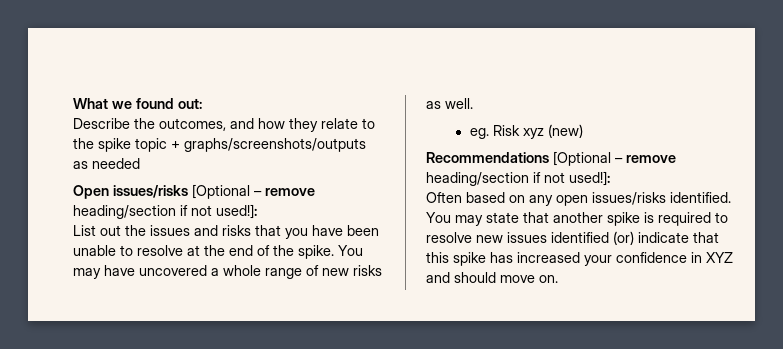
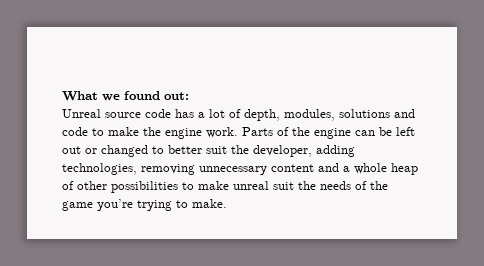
[73,118,375,132] [73,138,366,152] [73,158,140,169] [73,184,315,199] [73,204,257,219] [73,225,379,239] [73,245,363,259] [73,265,382,279] [426,98,473,109] [469,124,583,139] [426,151,676,166] [426,171,610,186] [426,192,731,206] [426,212,728,226] [426,231,719,245] [426,252,733,266] [426,272,558,283] Describe the outcomes, and how they relate to the spike topic + graphs/screenshots/outputs as needed // Open issues/risks [Optional – remove heading/section if not used!]: // List out the issues and risks that you have been unable to resolve at the end of the spike. You may have uncovered a whole range of new risks as well. // eg. Risk xyz (new) // Recommendations [Optional – remove heading/section if not used!]: // Often based on any open issues/risks identified. You may state that another spike is required to resolve new issues identified (or) indicate that this spike has increased your confidence in XYZ and should move on. -> [62,109,415,121] [62,127,415,139] [62,145,355,157] [62,163,418,175] [62,181,388,193] [62,199,227,211] Unreal source code has a lot of depth, modules, solutions and code to make the engine work. Parts of the engine can be left out or changed to better suit the developer, adding technologies, removing unnecessary content and a whole heap of other possibilities to make unreal suit the needs of the game you’re trying to make.

